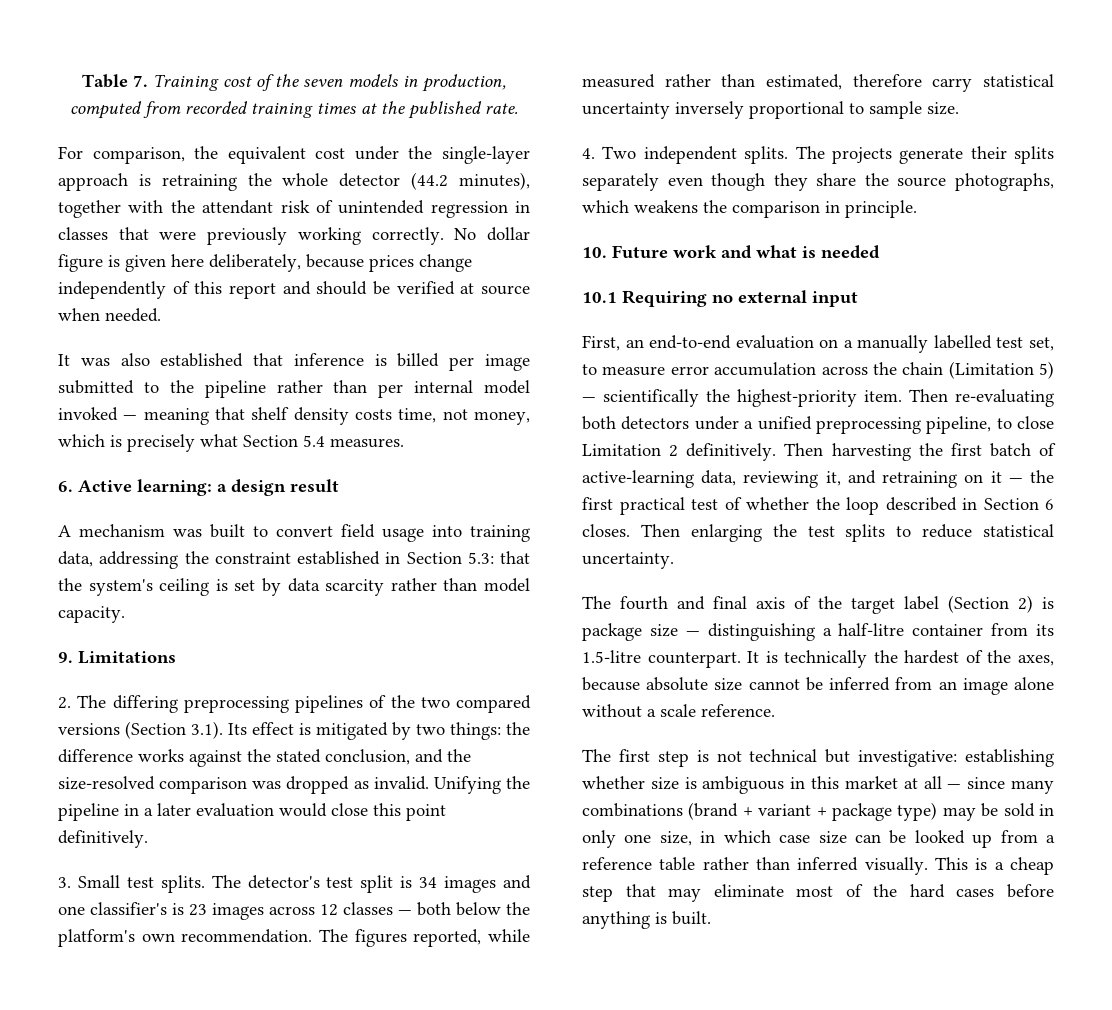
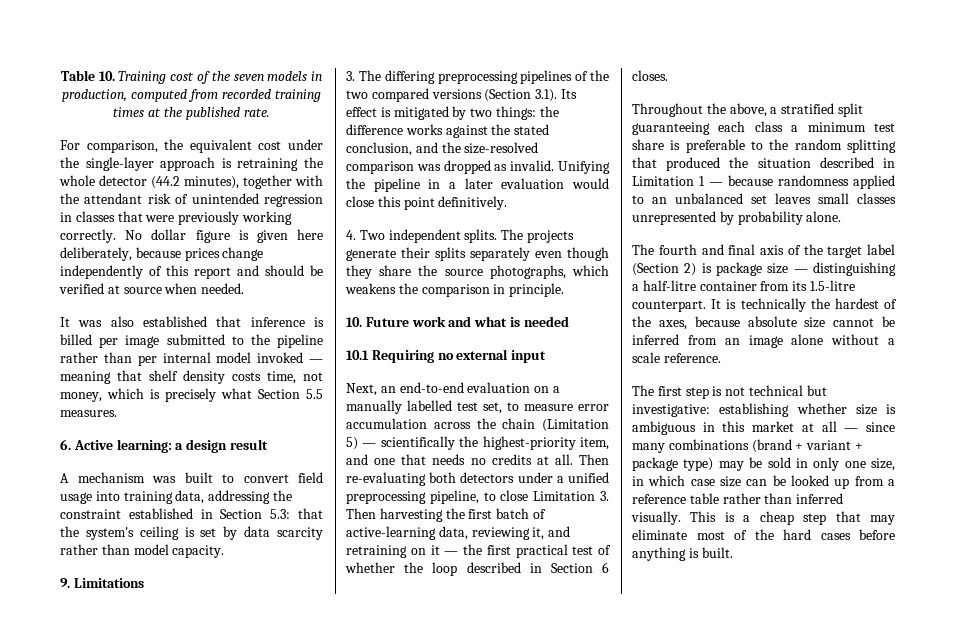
[133,75,148,87] 7. -> [98,71,115,81] 10.
[303,435,325,447] 5.4 -> [306,389,323,399] 5.5
[58,697,71,709] 2. -> [346,71,355,81] 3.
[58,875,532,893] [58,902,530,920] [58,929,530,947] [582,74,1054,92] [582,101,959,119] // 3. Small test splits. The detector's test split is 34 images and one classifier's is 23 images across 12 classes — both below the platform's own recommendation. The figures reported, while measured rather than estimated, therefore carry statistical uncertainty inversely proportional to sample size. -> (508, 203) none
[582,335,620,351] First, -> [346,383,377,396] Next,
[864,390,902,402] item. -> [580,437,609,450] [346,454,573,465] item, and one that needs no credits at all.
[669,443,777,461] 2 definitively. -> [600,491,609,501] 3.
[640,524,1054,542] [582,552,674,569] Then enlarging the test splits to reduce statistical uncertainty. -> [632,103,863,117] [632,121,895,135] [632,139,896,153] [632,157,895,171] [632,175,895,189] [632,193,896,204] [632,211,842,225] // Throughout the above, a stratified split guaranteeing each class a minimum test share is preferable to the random splitting that produced the situation described in Limitation 1 — because randomness applied to an unbalanced set leaves small classes unrepresented by probability alone.

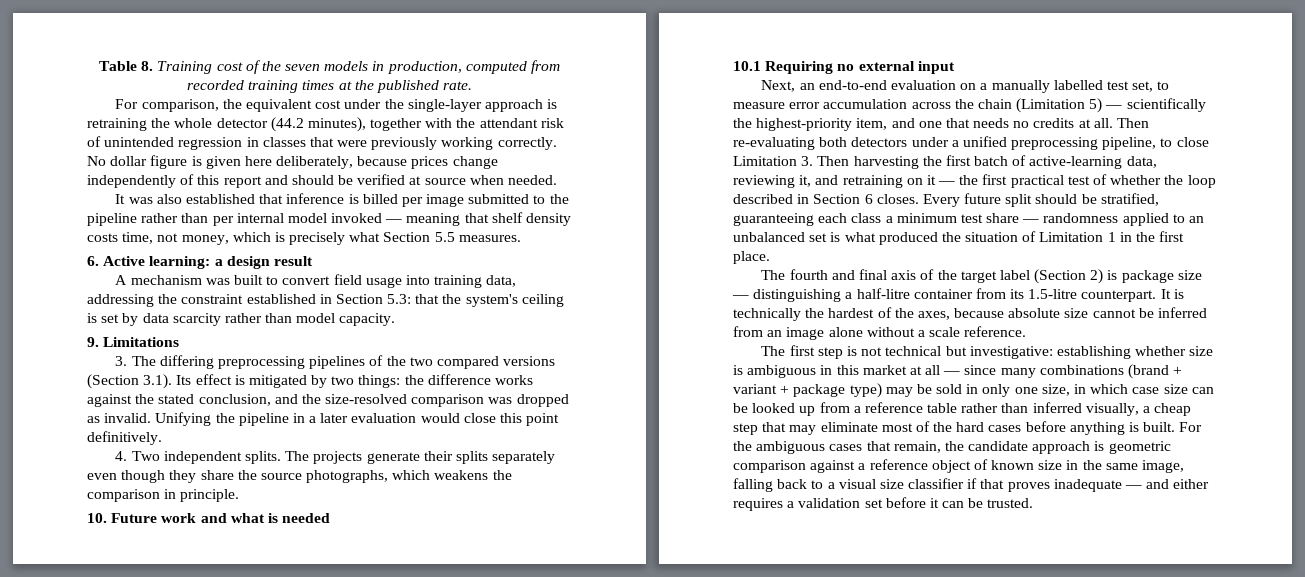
[98,71,115,81] 10. -> [141,61,154,71] 8.
[632,103,863,117] // Throughout the above, a stratified split -> [922,193,1159,207] Every future split should be stratified,
[670,139,896,153] [632,157,895,171] [632,175,773,186] is preferable to the random splitting that produced the situation described in Limitation 1 — because -> [1022,219,1040,223] —
[775,193,896,204] [632,211,842,225] leaves small classes unrepresented by probability alone. -> [830,231,1185,245] [733,251,770,264] is what produced the situation of Limitation 1 in the first place.
[631,511,735,525] visually. This is -> [1085,403,1139,416] visually,
(733, 552) none -> [1179,422,1203,432] [733,441,1171,454] [733,459,1185,473] [733,478,1210,492] [733,497,1034,511] For the ambiguous cases that remain, the candidate approach is geometric comparison against a reference object of known size in the same image, falling back to a visual size classifier if that proves inadequate — and either requires a validation set before it can be trusted.

